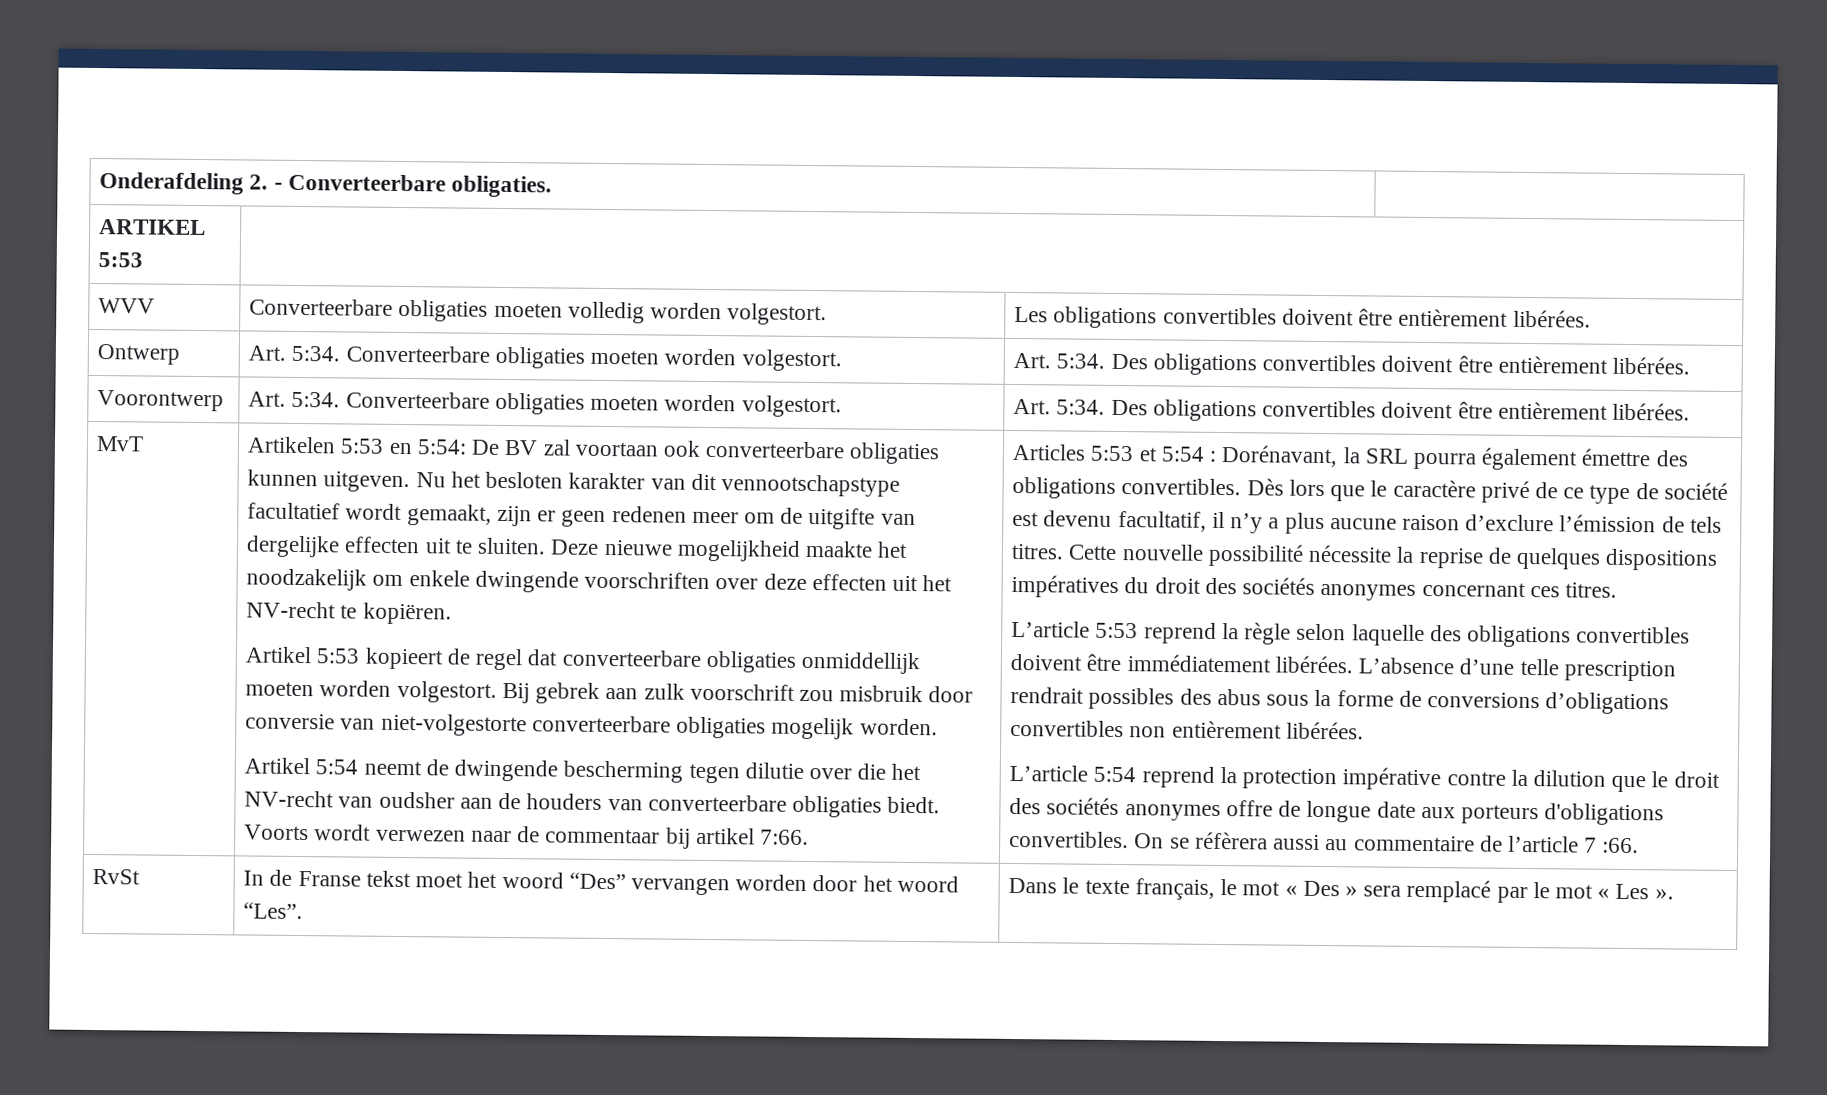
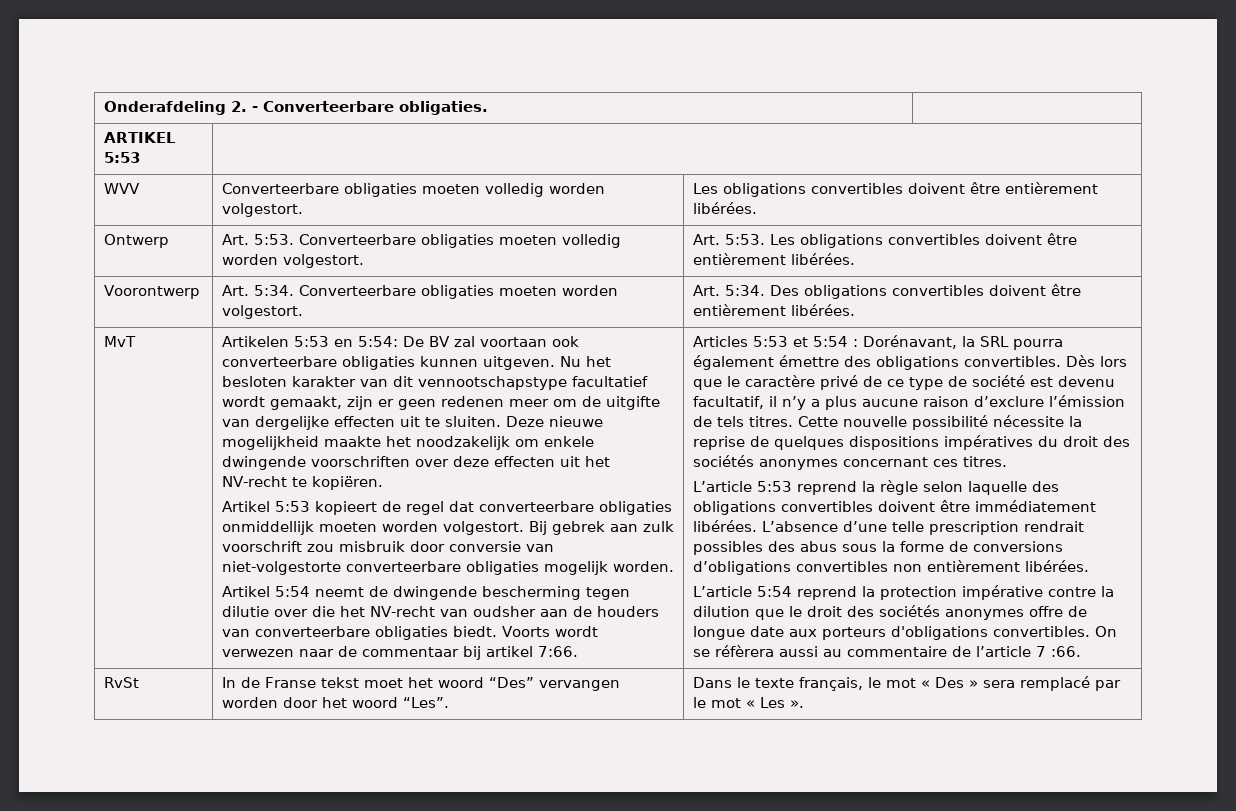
[291,345,842,372] [1013,352,1148,370] 5:34. Converteerbare obligaties moeten worden volgestort. | Art. 5:34. Des -> [253,234,621,248] [221,254,364,268] [692,234,795,245] 5:53. Converteerbare obligaties moeten volledig worden volgestort. | Art. 5:53. Les

